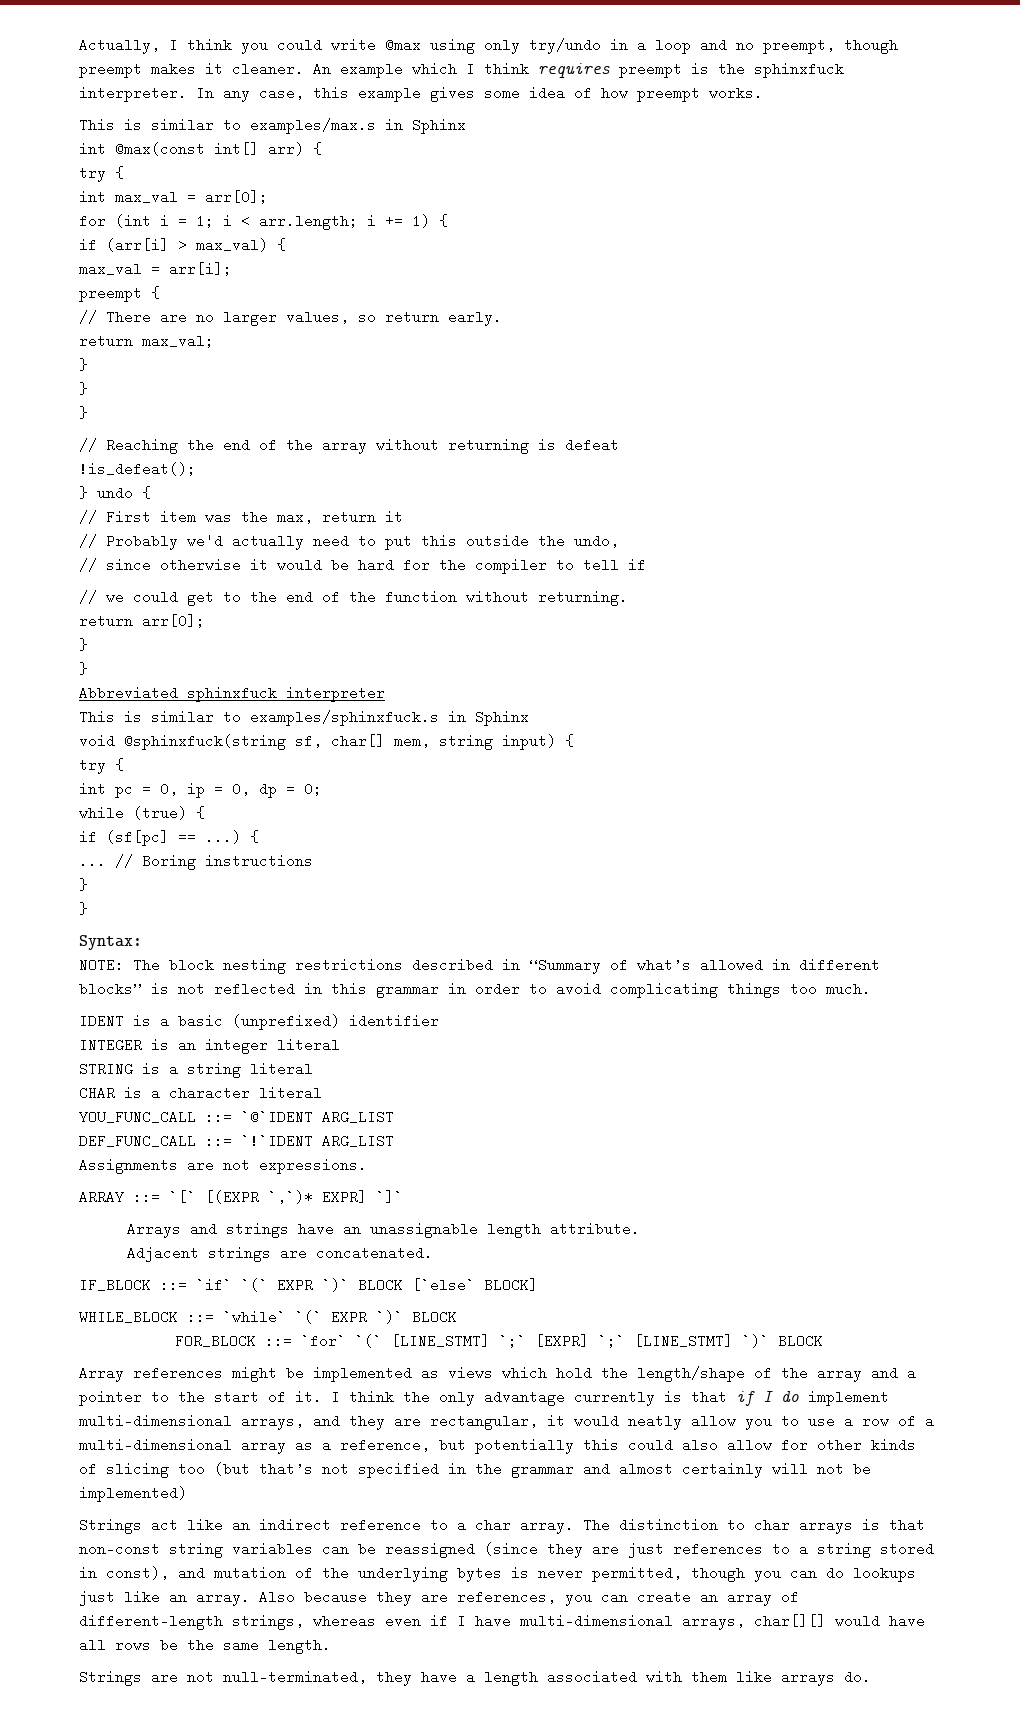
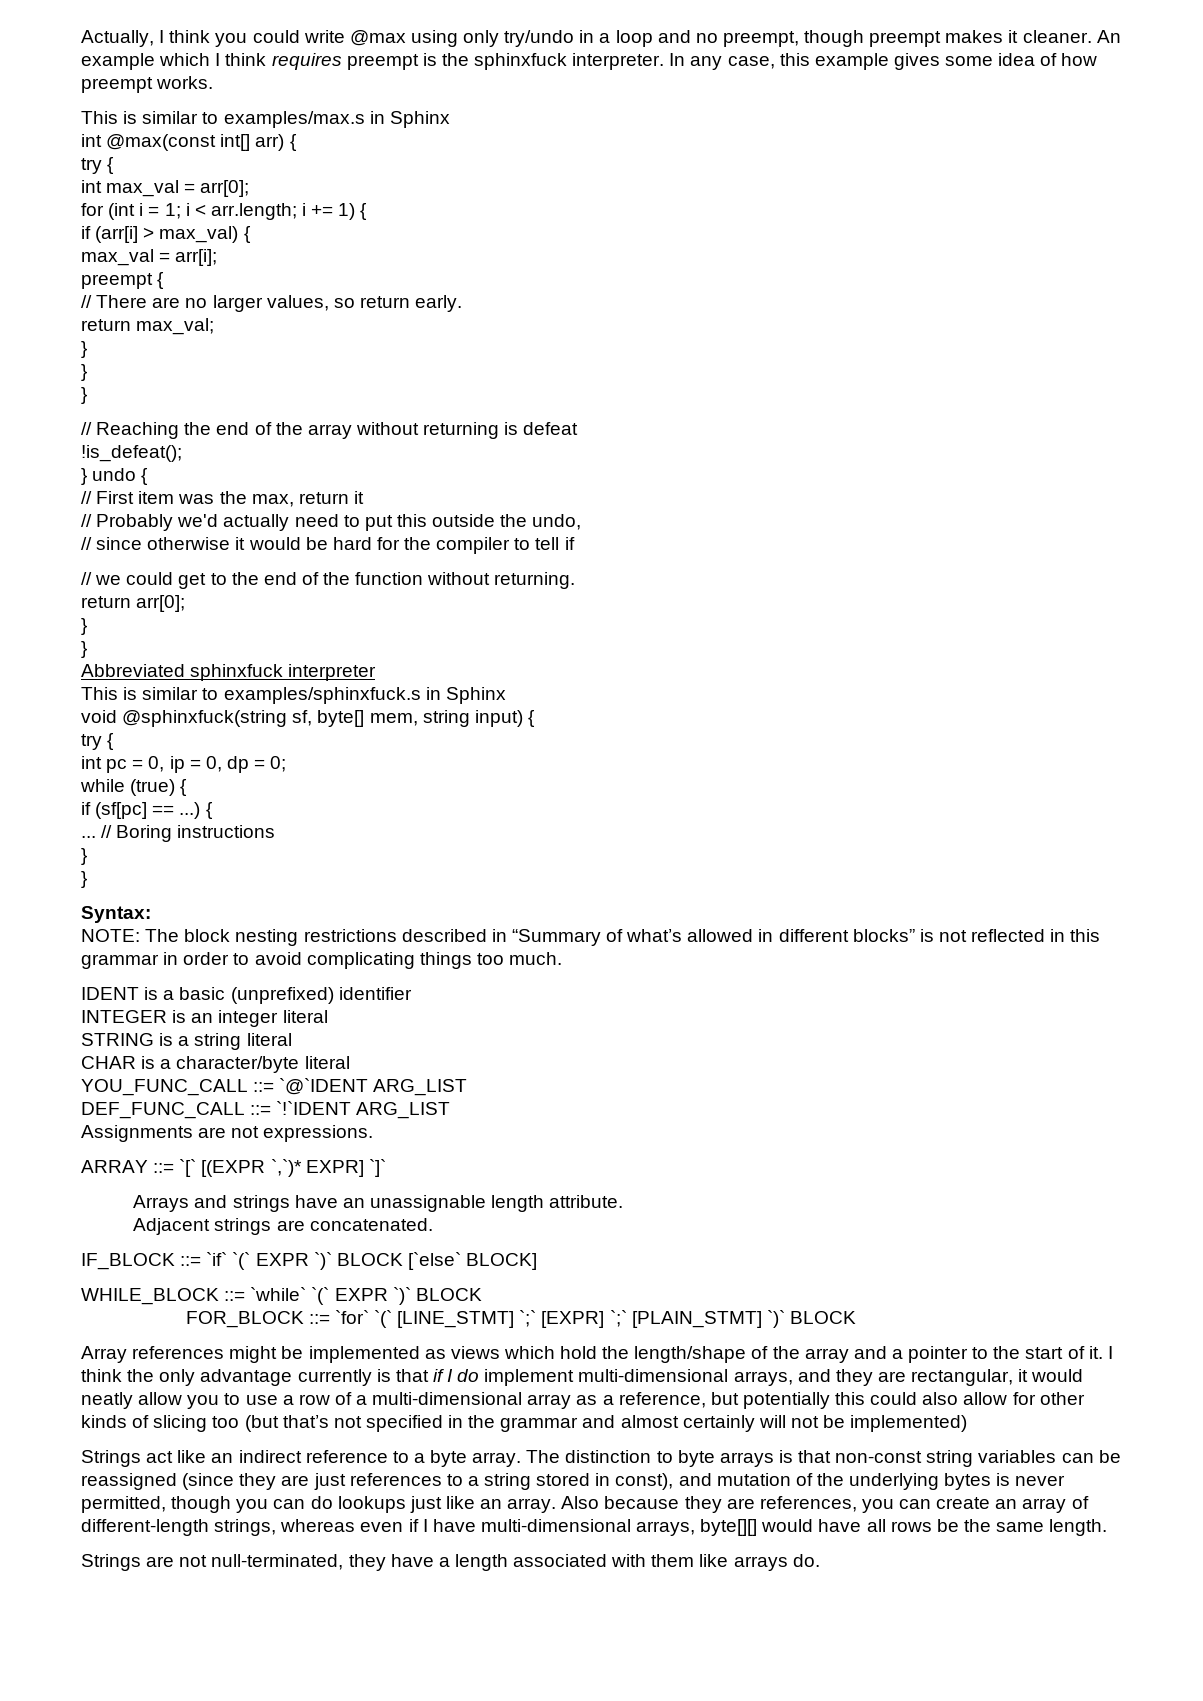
[331,734,385,748] char[] -> [317,710,365,727] byte[]
[169,1086,250,1100] character -> [176,1056,300,1073] character/byte
[634,1334,734,1348] [LINE_STMT] -> [631,1311,762,1328] [PLAIN_STMT]
[475,1518,511,1532] char -> [430,1450,468,1467] byte
[754,1518,790,1532] char -> [677,1450,715,1467] byte
[754,1614,826,1628] char[][] -> [700,1519,758,1536] byte[][]

